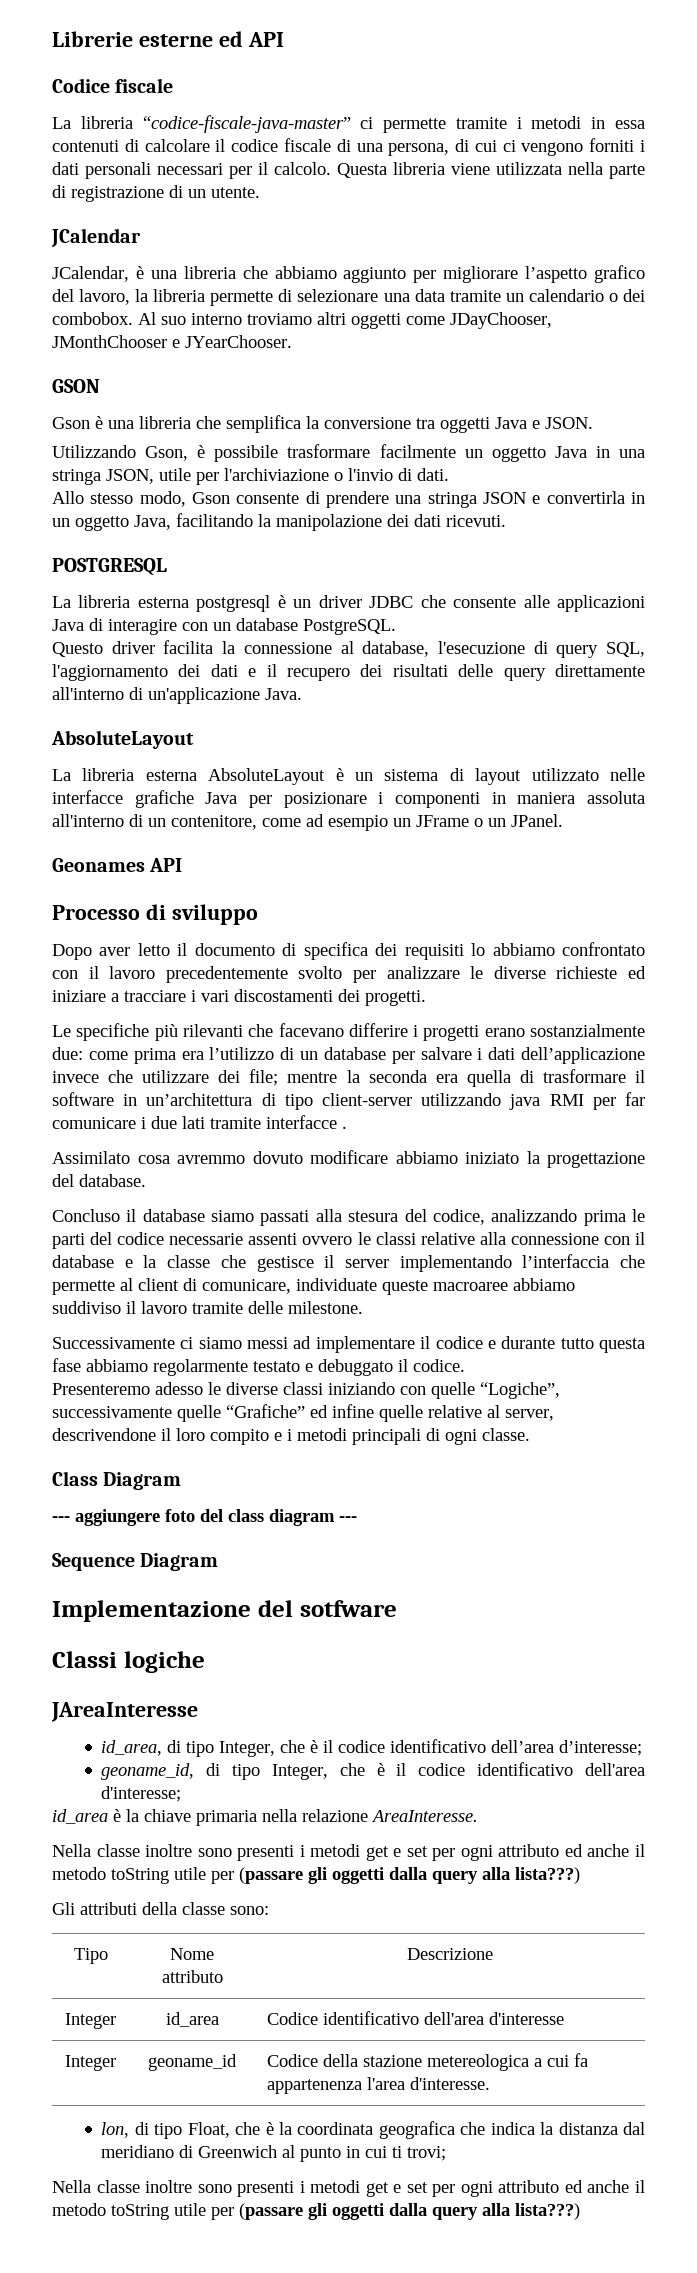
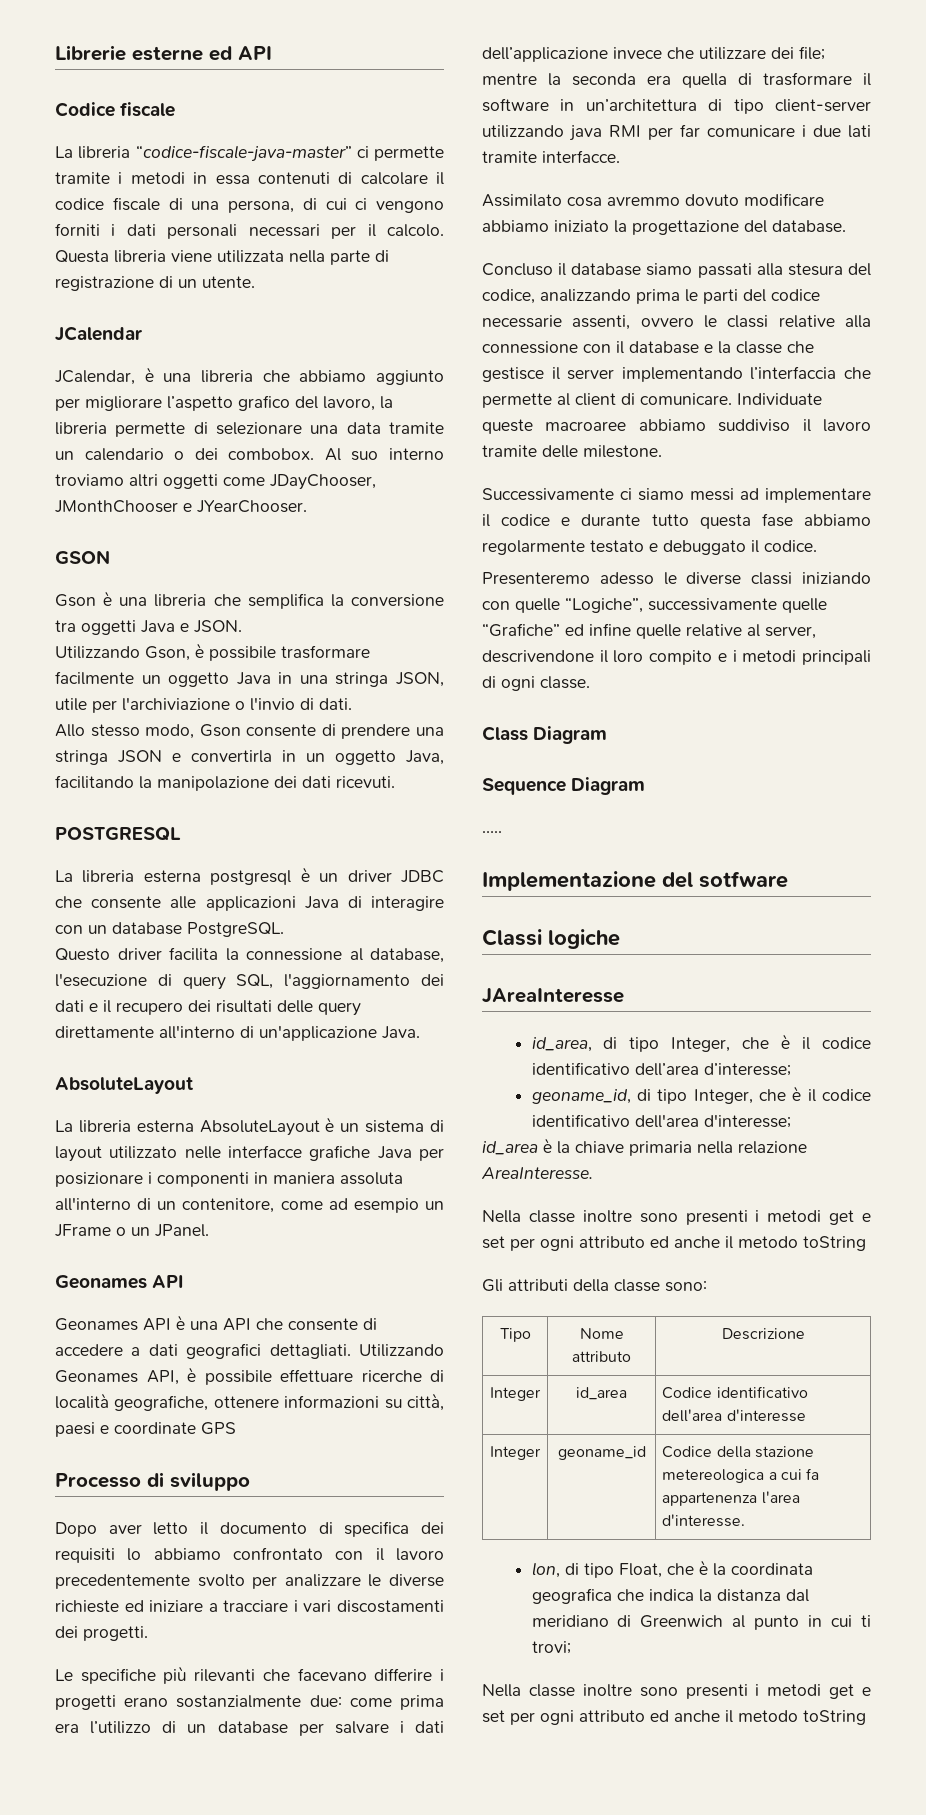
(183, 865) none -> [55,1315,377,1331] [55,1343,444,1359] [55,1367,444,1385] [55,1393,444,1411] [55,1422,236,1437] // Geonames API è una API che consente di accedere a dati geografici dettagliati. Utilizzando Geonames API, è possibile effettuare ricerche di località geografiche, ottenere informazioni su città, paesi e coordinate GPS
[266,1115,347,1129] interfacce . -> [542,150,620,163] interfacce.
[248,1233,298,1245] assenti -> [572,315,631,330] assenti,
[202,1278,377,1294] comunicare, individuate -> [640,393,822,405] comunicare. Individuate
[52,1509,357,1526] // --- aggiungere foto del class diagram --- -> (608, 735) none
(219, 1562) none -> [482,831,502,833] // …..
[174,1867,580,1884] utile per (passare gli oggetti dalla query alla lista???) -> (866, 1243) none
[174,2203,580,2220] utile per (passare gli oggetti dalla query alla lista???) -> (866, 1717) none

